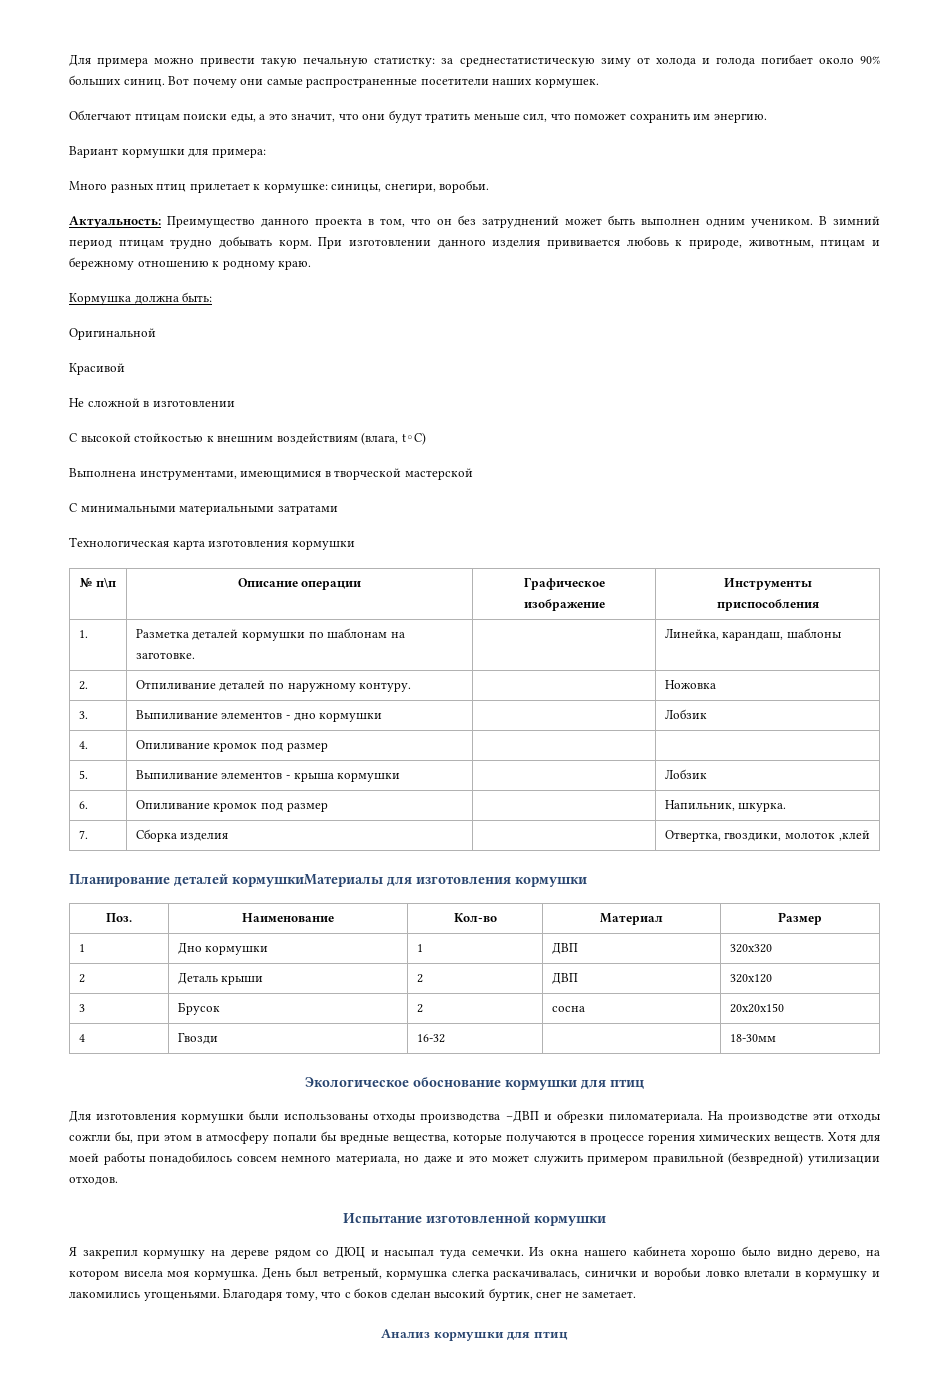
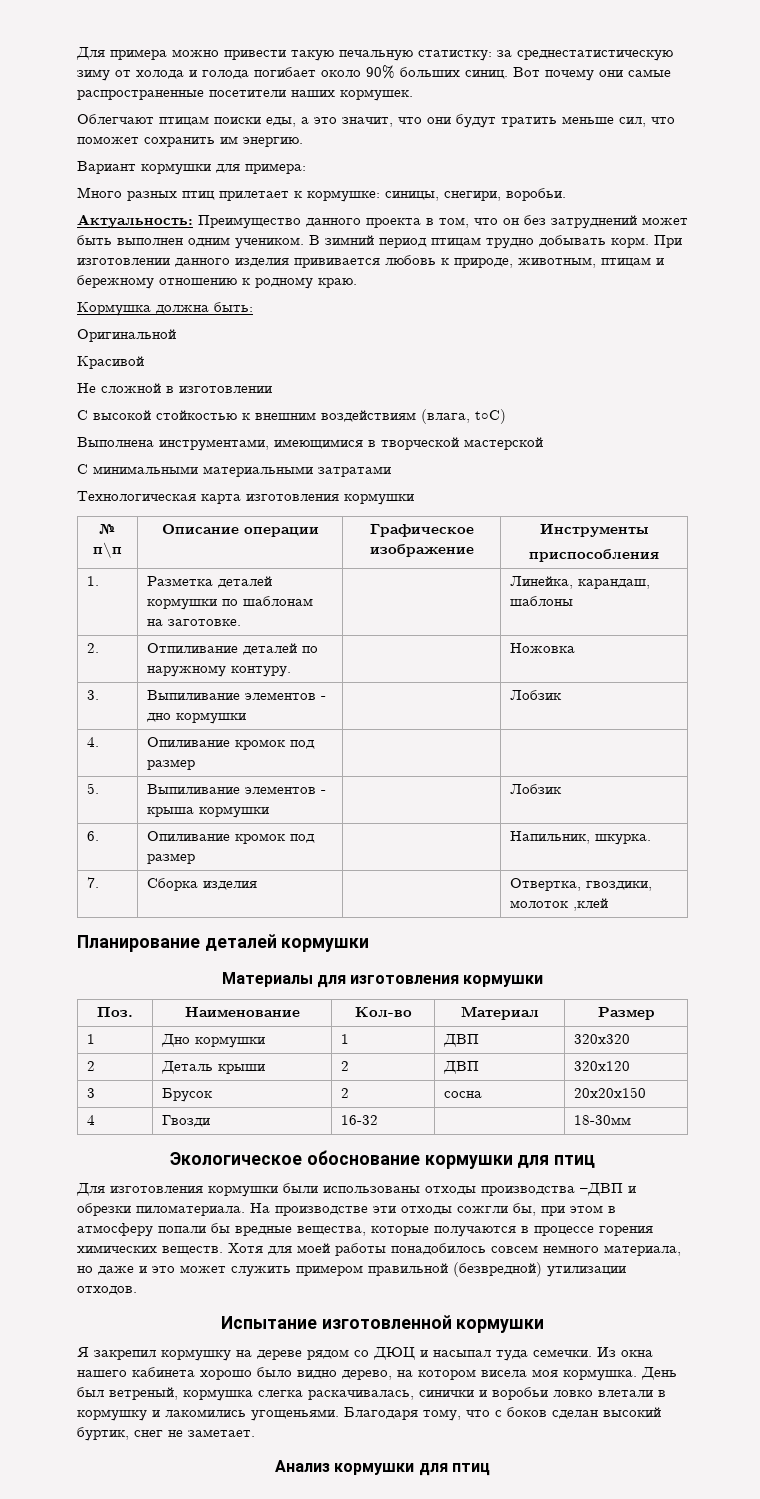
[232,874,383,887] кормушкиМатериалы -> [281,938,370,952] [221,972,313,987] кормушки // Материалы

